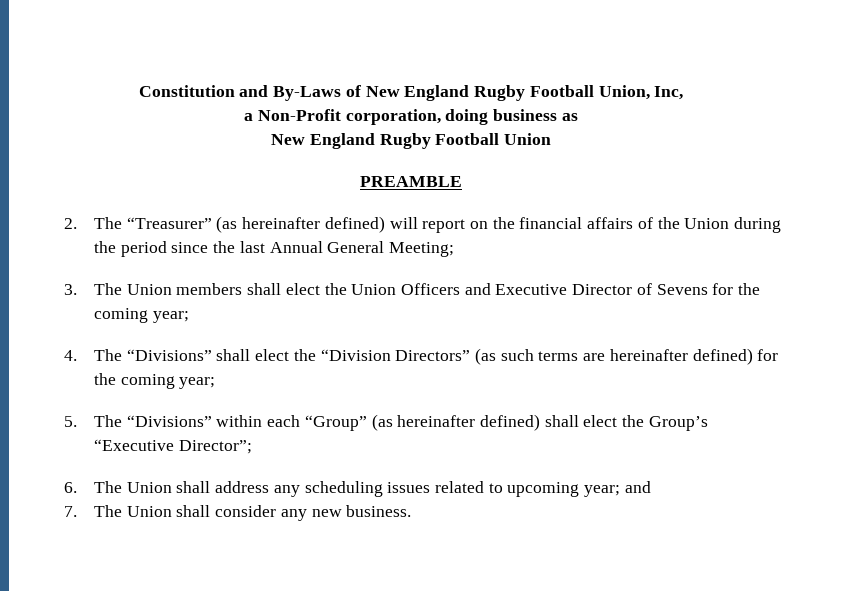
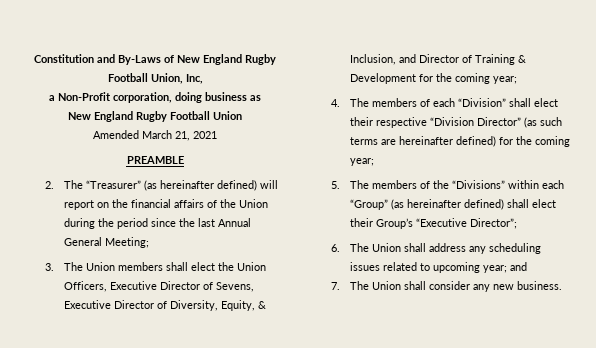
(551, 139) none -> [93,130,217,141] // Amended March 21, 2021
[400,283,708,295] Officers and Executive Director of Sevens -> [64,281,255,292] [64,300,267,311] [350,54,527,65] [350,73,417,84] Officers, Executive Director of Sevens, Executive Director of Diversity, Equity, & Inclusion, and Director of Training & Development
[126,349,471,361] “Divisions” shall elect the “Division Directors” -> [372,98,559,107] [350,117,522,128] members of each “Division” shall elect their respective “Division Director”
(122, 421) none -> [372,180,450,189] members of the
[622,415,645,427] the -> [350,218,374,227] their

